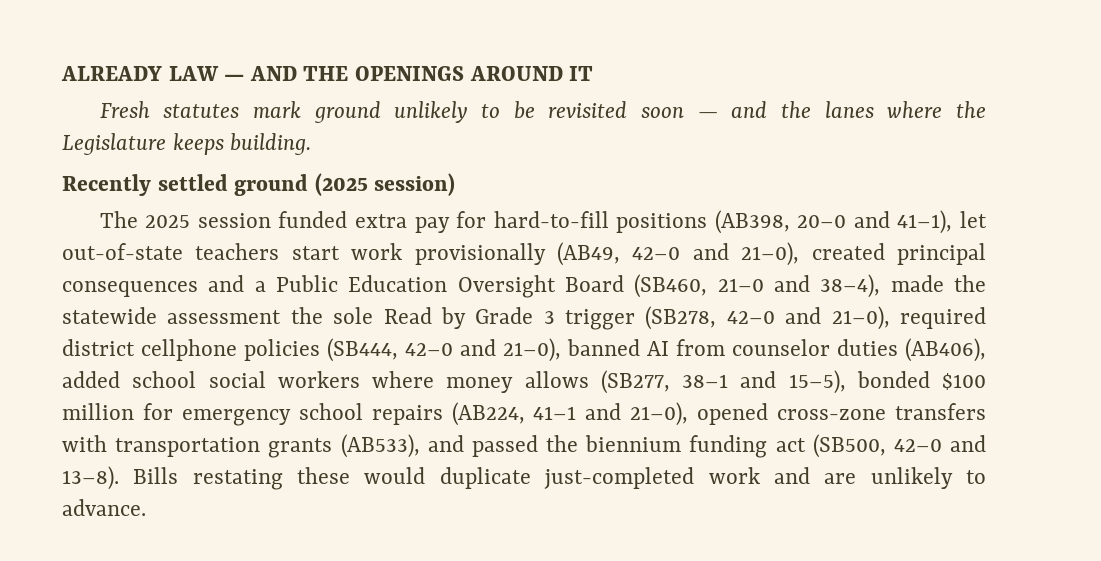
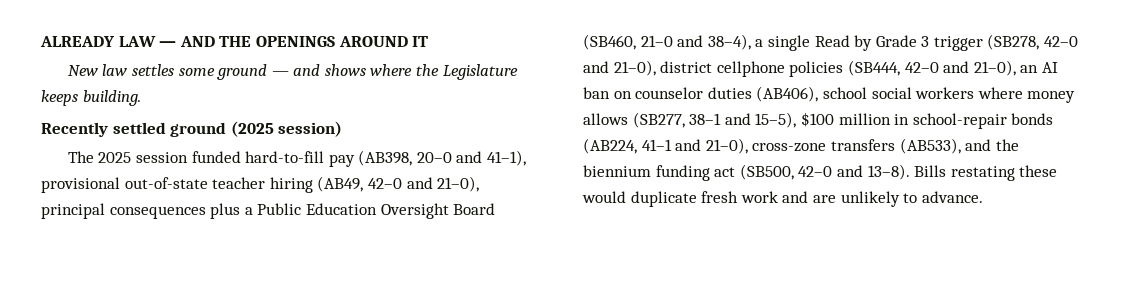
[99,101,874,123] Fresh statutes mark ground unlikely to be revisited soon — and the lanes -> [67,64,366,80] New law settles some ground — and shows
[354,210,988,234] [62,243,546,265] extra pay for hard-to-fill positions (AB398, 20–0 and 41–1), let out-of-state teachers start work provisionally -> [245,150,527,167] [41,177,313,193] hard-to-fill pay (AB398, 20–0 and 41–1), provisional out-of-state teacher hiring
[811,243,885,260] created -> (480, 184) none
[208,275,245,292] and -> [210,203,241,219] plus
[890,275,987,292] [62,307,374,324] made the statewide assessment the sole -> [755,35,810,51] a single
[899,307,986,329] required -> (656, 68) none
[567,339,725,356] banned AI from -> [1020,62,1058,73] [583,87,632,99] an AI ban on
[62,371,120,388] added -> (819, 94) none
[856,371,930,388] bonded -> (797, 120) none
[142,403,443,426] for emergency school repairs -> [894,113,1054,129] in school-repair bonds
[697,403,769,425] opened -> (748, 146) none
[62,435,333,458] with transportation grants -> (895, 145) none
[471,435,538,457] passed -> (992, 145) none
[544,467,695,489] just-completed -> [701,191,739,203] fresh

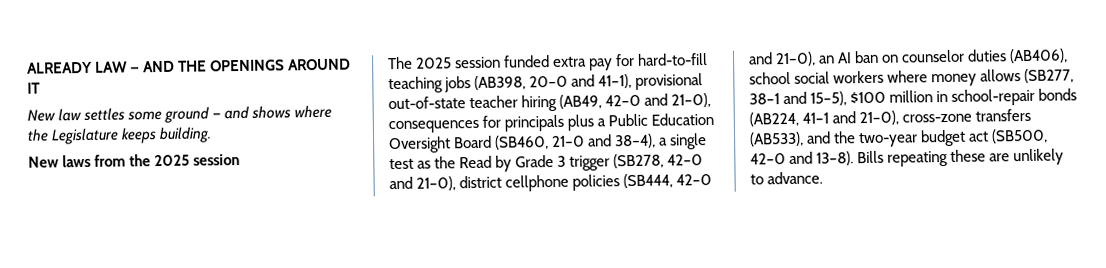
[41,121,343,137] [67,151,355,167] Recently settled ground (2025 session) // The 2025 session funded hard-to-fill pay -> [28,153,241,168] [388,53,709,71] [388,76,472,94] New laws from the 2025 session // The 2025 session funded extra pay for hard-to-fill teaching jobs
[41,203,206,219] principal consequences -> [388,114,565,134] consequences for principals
(810, 43) none -> [389,156,457,170] test as the
[583,165,710,181] biennium funding -> [859,129,967,148] two-year budget
[950,165,1058,181] [582,191,809,207] restating these would duplicate fresh work and -> [887,149,987,167] repeating these

